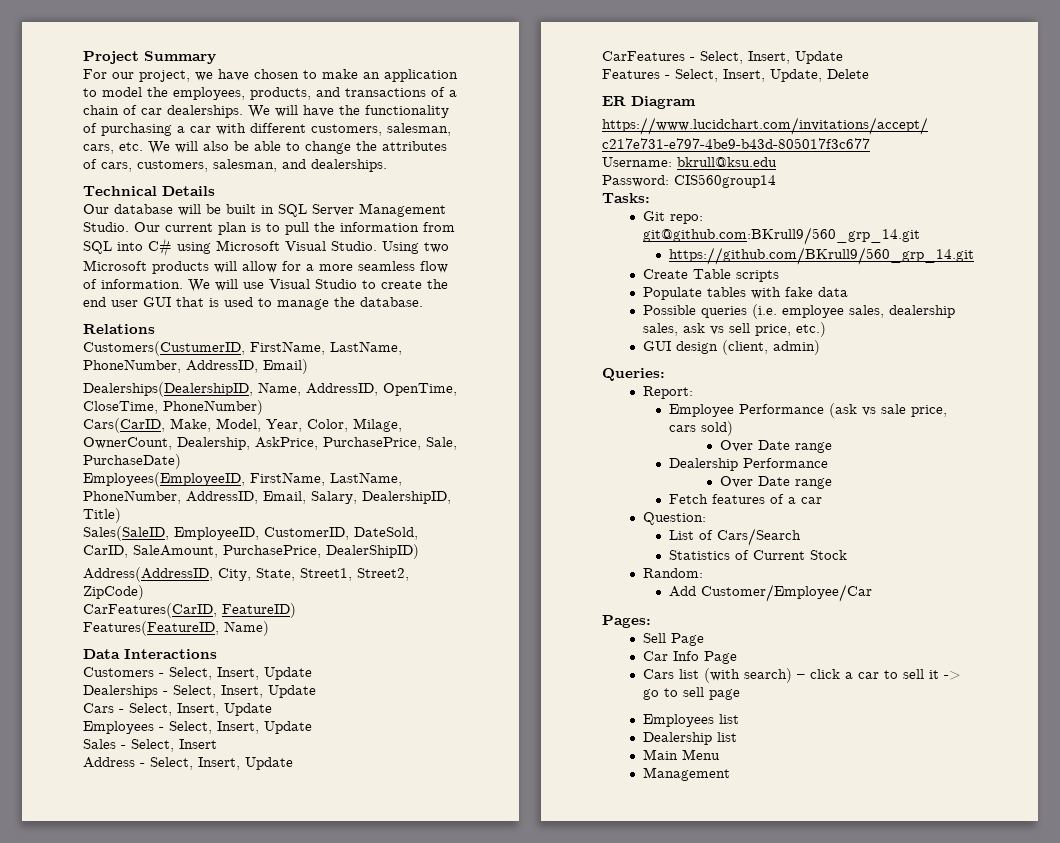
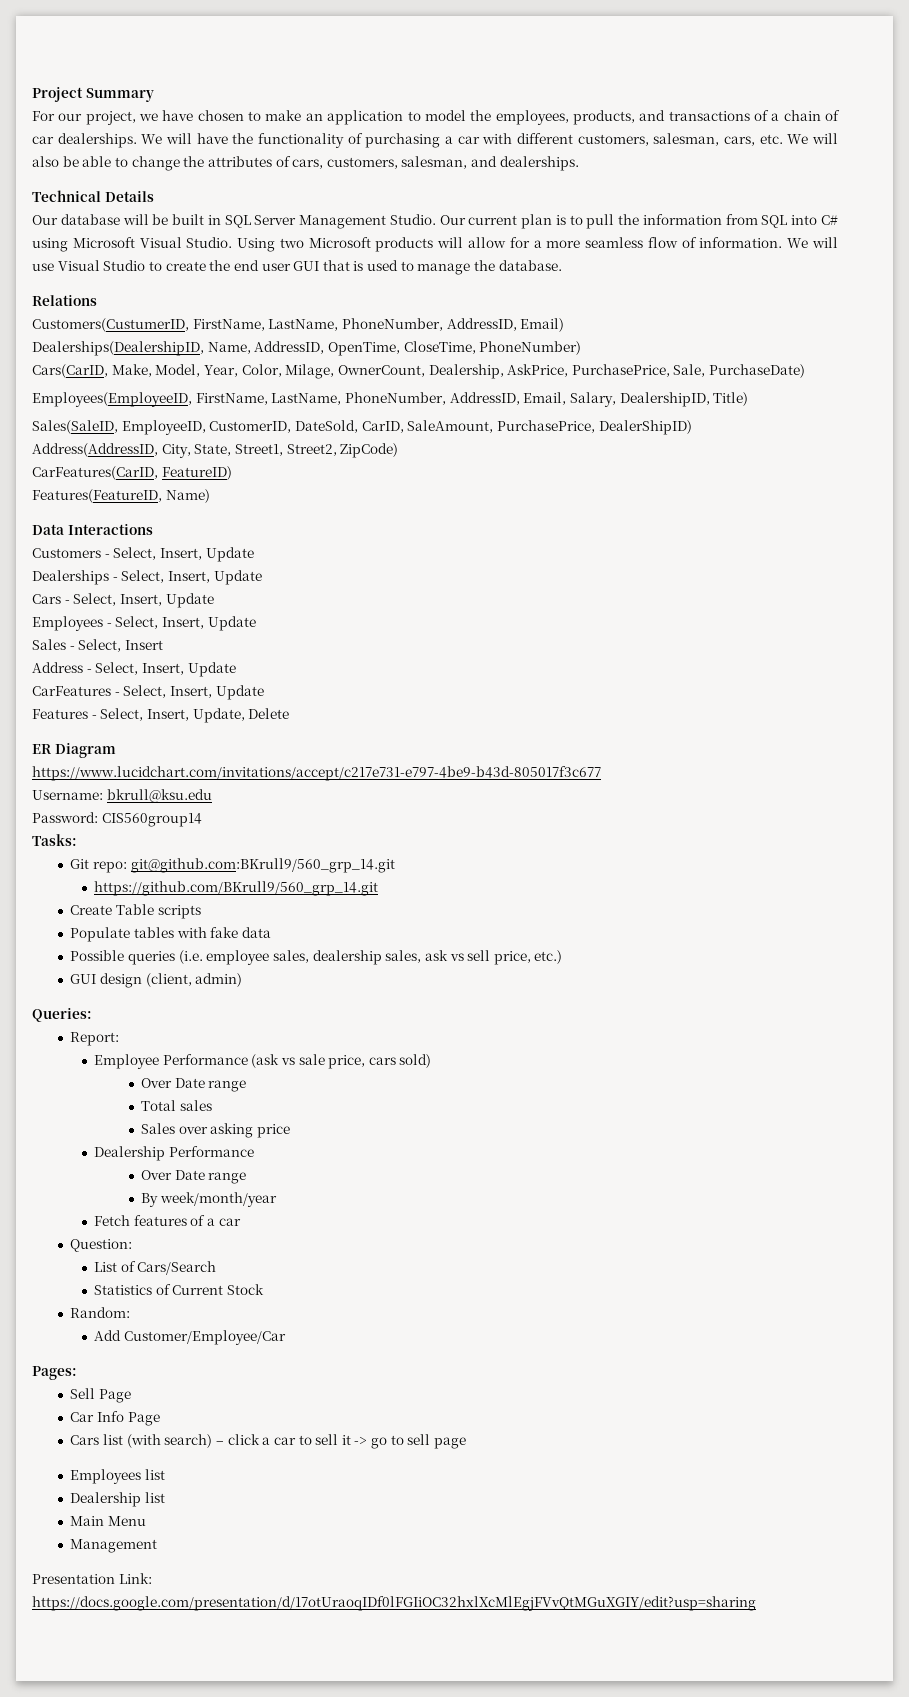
(832, 447) none -> [141,1100,212,1111] [141,1123,290,1138] // Total sales // Sales over asking price
(832, 483) none -> [141,1192,277,1207] // By week/month/year
(731, 774) none -> [32,1573,152,1584] [32,1596,756,1611] // Presentation Link: https://docs.google.com/presentation/d/17otUraoqIDf0lFGIiOC32hxlXcMlEgjFVvQtMGuXGIY/edit?usp=sharing

